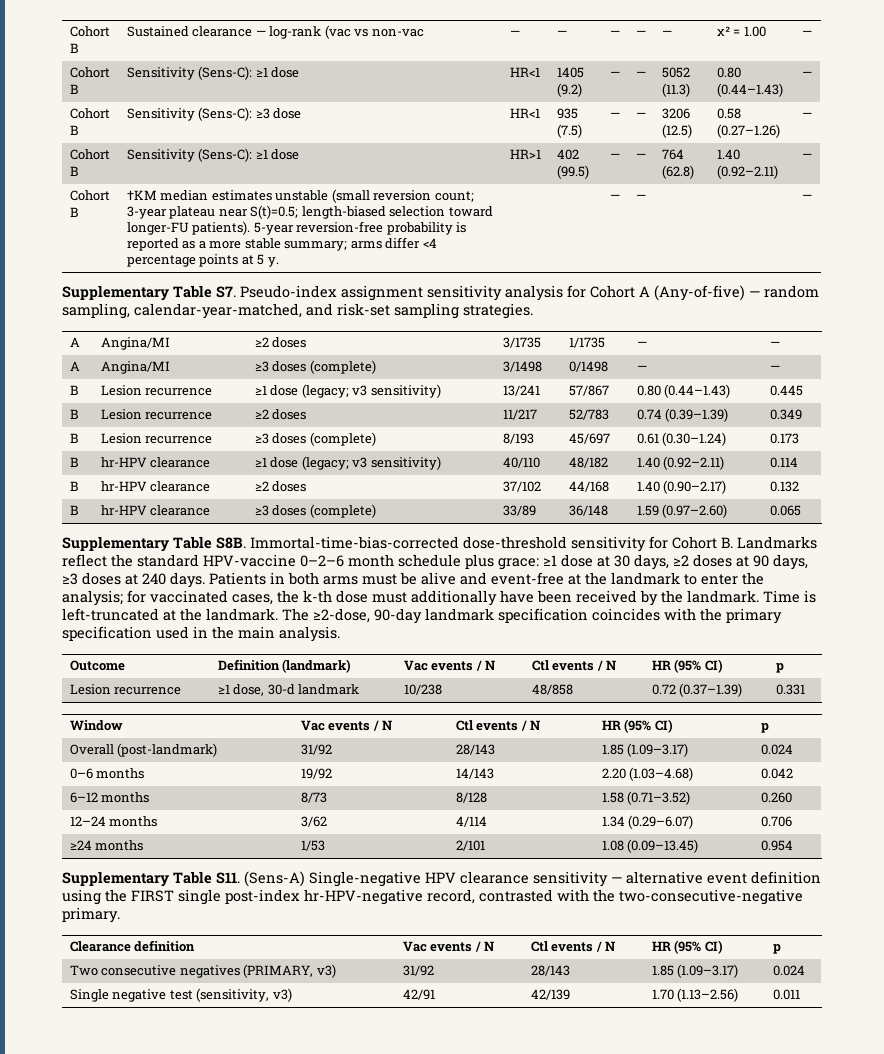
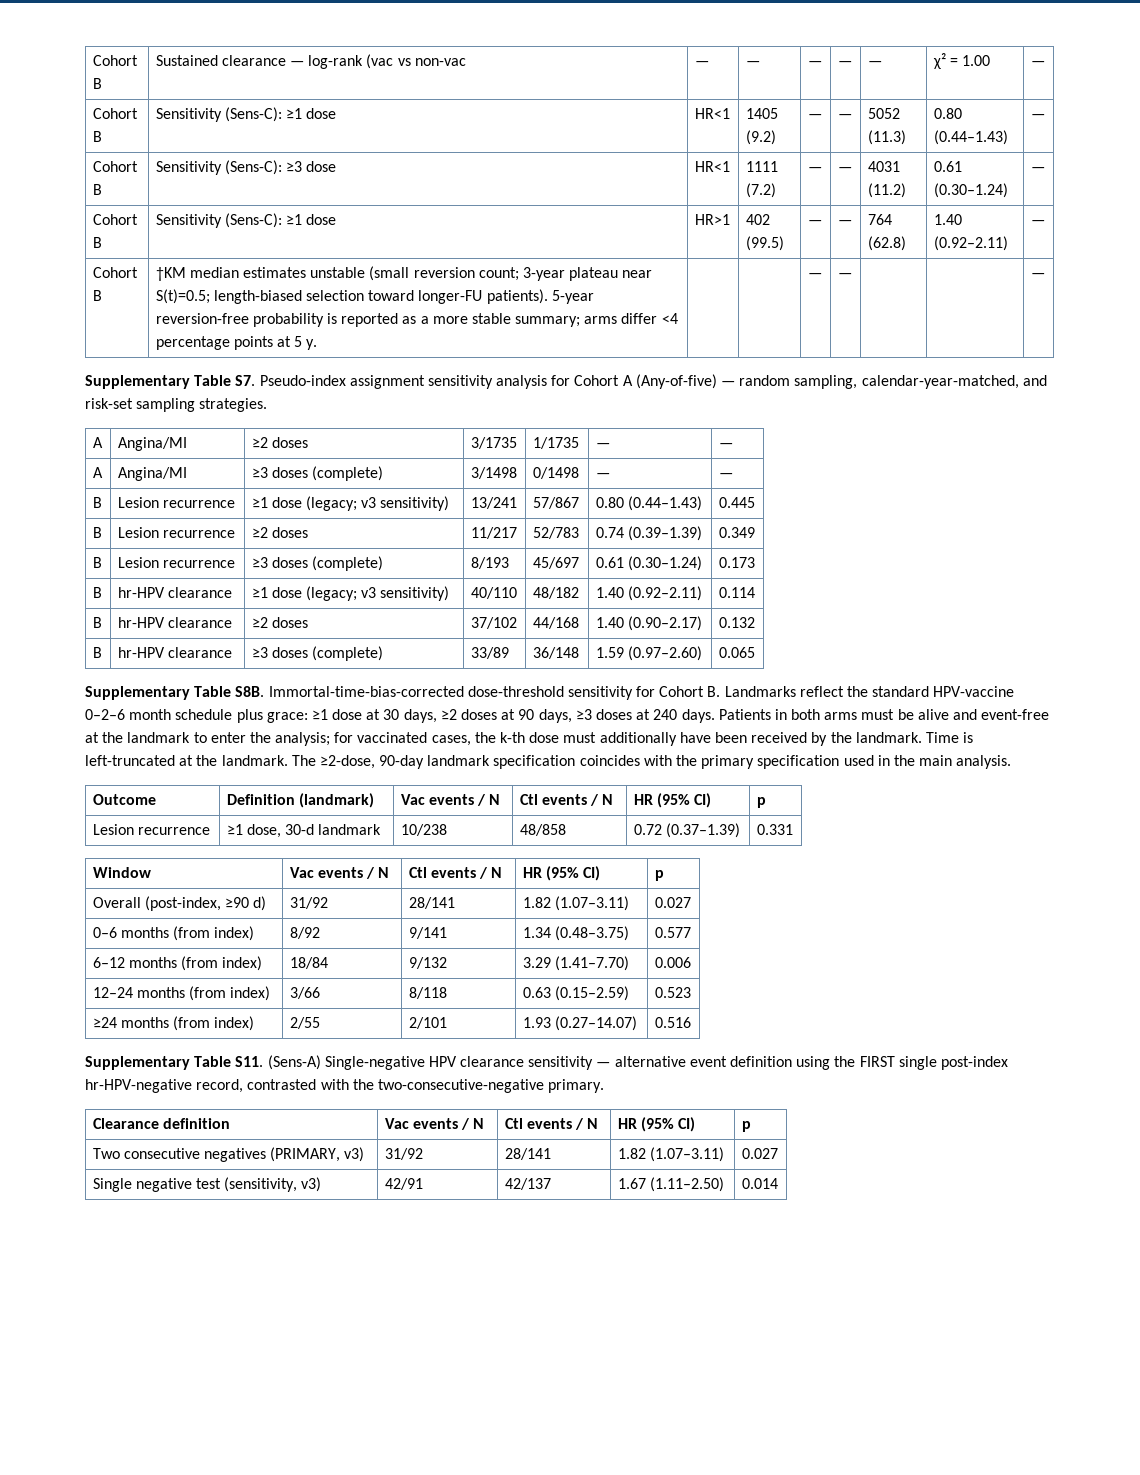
[556,108,578,119] [556,124,582,138] [609,112,620,118] [635,112,646,118] [661,108,690,119] [661,124,692,138] [716,108,741,119] [716,124,780,138] 935 (7.5) | — | — | 3206 (12.5) | 0.58 (0.27–1.26) -> [745,161,778,172] [745,183,776,198] [807,167,822,172] [837,167,852,172] [867,161,900,172] [867,183,906,198] [933,161,962,172] [933,183,1008,198] 1111 (7.2) | — | — | 4031 (11.2) | 0.61 (0.30–1.24)
[117,743,218,757] [300,744,332,755] [455,744,495,755] [601,743,689,757] [760,744,793,755] [69,768,145,779] [300,768,332,779] [455,768,494,779] [601,767,694,781] [760,768,793,779] [69,792,150,803] [300,792,327,803] [455,792,487,803] [601,791,691,805] [760,792,792,803] [69,816,158,827] [300,816,327,827] [455,816,487,827] [601,815,694,829] [760,816,792,827] [69,840,144,851] [300,840,325,851] [455,840,485,851] [601,839,699,853] [760,840,793,851] (post-landmark) | 31/92 | 28/143 | 1.85 (1.09–3.17) | 0.024 // 0–6 months | 19/92 | 14/143 | 2.20 (1.03–4.68) | 0.042 // 6–12 months | 8/73 | 8/128 | 1.58 (0.71–3.52) | 0.260 // 12–24 months | 3/62 | 4/114 | 1.34 (0.29–6.07) | 0.706 // ≥24 months | 1/53 | 2/101 | 1.08 (0.09–13.45) | 0.954 -> [144,896,267,911] [289,897,328,909] [408,897,455,909] [522,896,629,911] [654,897,691,908] [92,926,255,941] [289,927,320,939] [408,927,447,939] [522,926,629,941] [654,927,691,938] [92,956,263,971] [289,957,328,969] [408,957,447,969] [522,956,629,971] [654,957,691,968] [92,986,271,1001] [289,987,320,999] [408,987,447,999] [522,986,629,1001] [654,987,691,998] [92,1016,255,1031] [289,1017,320,1029] [408,1017,447,1029] [522,1016,637,1031] [654,1017,691,1028] (post-index, ≥90 d) | 31/92 | 28/141 | 1.82 (1.07–3.11) | 0.027 // 0–6 months (from index) | 8/92 | 9/141 | 1.34 (0.48–3.75) | 0.577 // 6–12 months (from index) | 18/84 | 9/132 | 3.29 (1.41–7.70) | 0.006 // 12–24 months (from index) | 3/66 | 8/118 | 0.63 (0.15–2.59) | 0.523 // ≥24 months (from index) | 2/55 | 2/101 | 1.93 (0.27–14.07) | 0.516
[530,965,570,976] [651,964,739,978] [772,965,805,976] 28/143 | 1.85 (1.09–3.17) | 0.024 -> [504,1148,551,1160] [617,1147,724,1162] [741,1148,778,1159] 28/141 | 1.82 (1.07–3.11) | 0.027
[530,989,570,1000] [651,988,739,1002] [772,989,800,1000] 42/139 | 1.70 (1.13–2.56) | 0.011 -> [504,1178,551,1190] [617,1177,724,1192] [741,1178,778,1189] 42/137 | 1.67 (1.11–2.50) | 0.014

